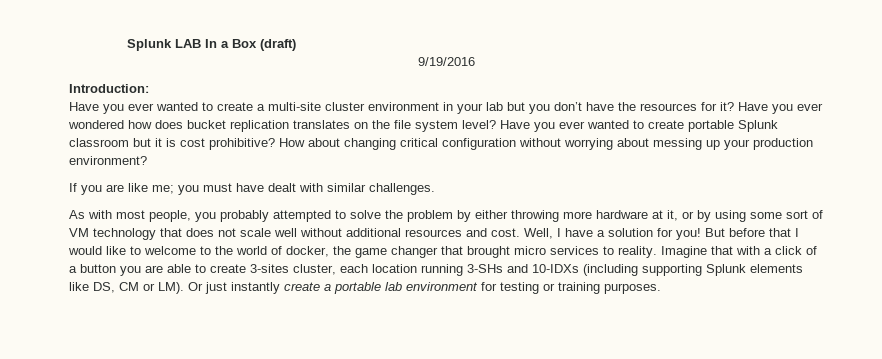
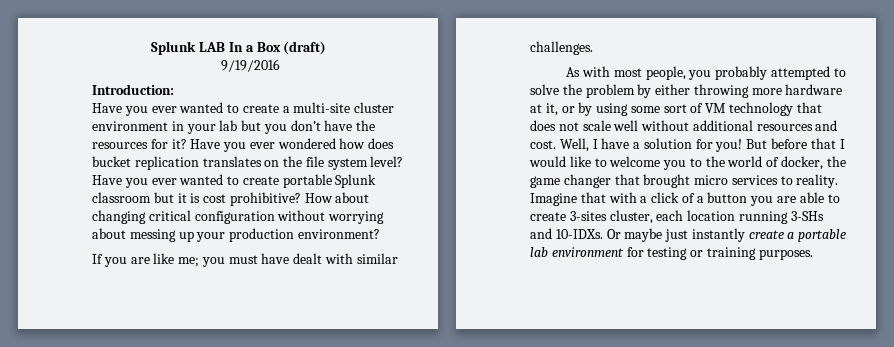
(196, 250) none -> [663,160,687,170] you
[532,264,803,276] [69,282,203,294] 10-IDXs (including supporting Splunk elements like DS, CM or LM). Or -> [555,228,663,242] 10-IDXs. Or maybe

